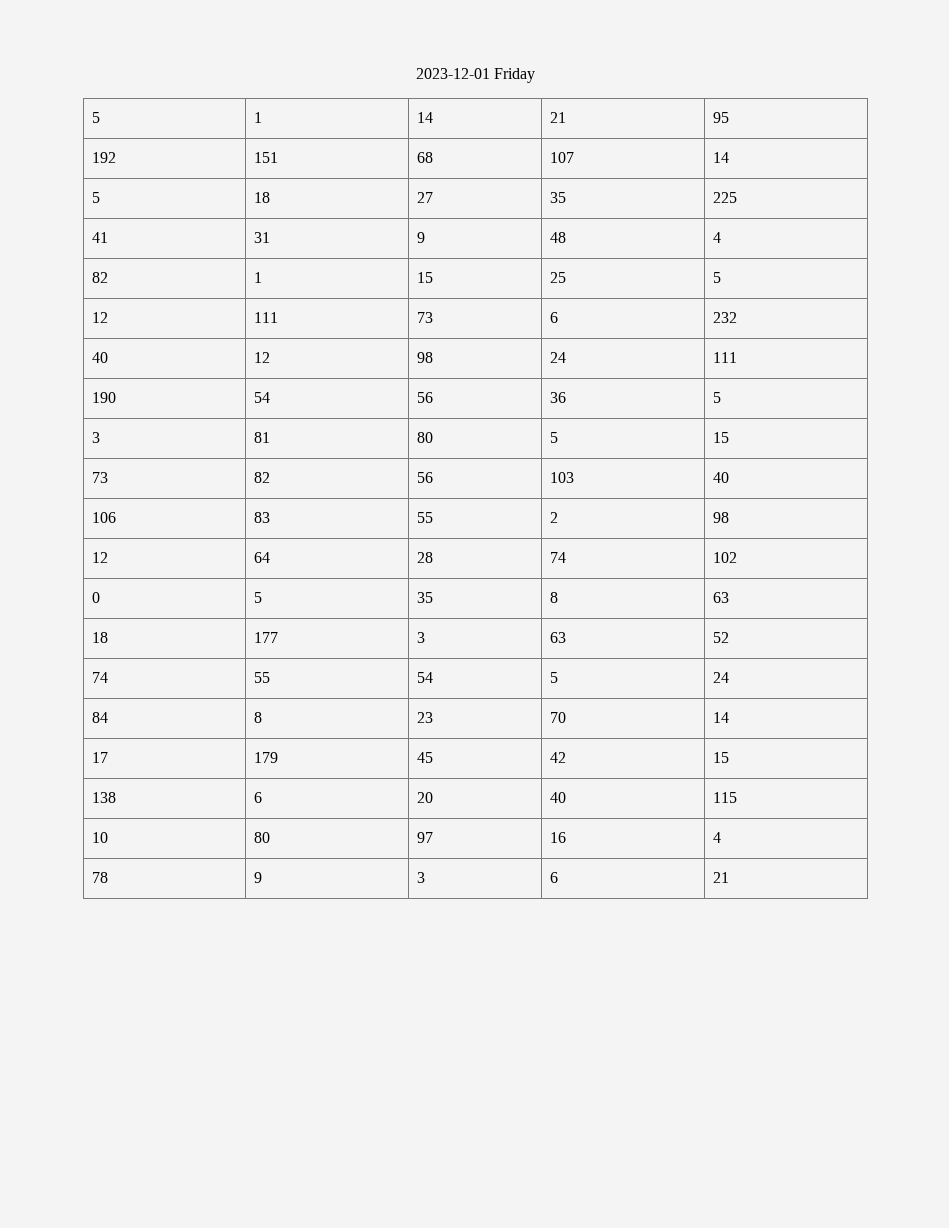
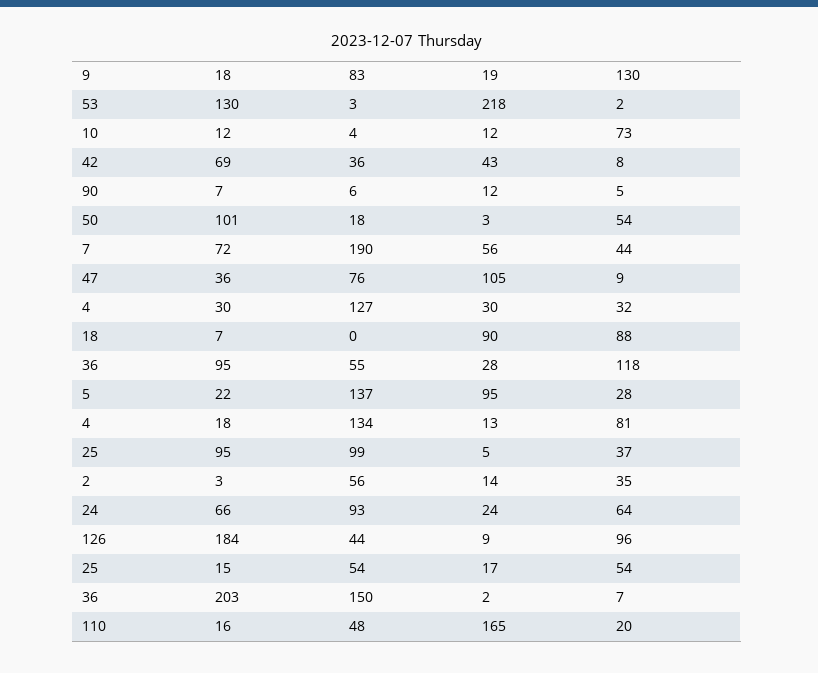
[415,68,536,83] [91,112,100,123] [253,112,262,123] [416,112,433,123] [549,112,566,123] [712,112,729,123] [91,152,116,163] [253,152,278,163] [416,152,433,163] [549,152,574,163] [712,152,729,163] [91,192,100,203] [253,192,270,203] [416,192,433,203] [549,192,566,203] [712,192,737,203] [91,232,108,243] [253,232,270,243] [416,232,425,243] [549,232,566,243] [712,232,721,243] [91,272,108,283] [253,272,262,283] [416,272,433,283] [549,272,566,283] [712,272,721,283] [91,312,108,323] [253,312,278,323] [416,312,433,323] [549,312,558,323] [712,312,737,323] [91,352,108,363] [253,352,270,363] [416,352,433,363] [549,352,566,363] [712,352,737,363] [91,392,116,403] [253,392,270,403] [416,392,433,403] [549,392,566,403] [712,392,721,403] [91,432,100,443] [253,432,270,443] [416,432,433,443] [549,432,558,443] [712,432,729,443] [91,472,108,483] [253,472,270,483] [416,472,433,483] [549,472,574,483] [712,472,729,483] [91,512,116,523] [253,512,270,523] [416,512,433,523] [549,512,558,523] [712,512,729,523] [91,552,108,563] [253,552,270,563] [416,552,433,563] [549,552,566,563] [712,552,737,563] [91,592,100,603] [253,592,262,603] [416,592,433,603] [549,592,558,603] [712,592,729,603] [91,632,108,643] [253,632,278,643] [416,632,425,643] [549,632,566,643] [712,632,729,643] [91,672,108,683] [253,672,270,683] [416,672,433,683] [549,672,558,683] [712,672,729,683] [91,712,108,723] [253,712,262,723] [416,712,433,723] [549,712,566,723] [712,712,729,723] [91,752,108,763] [253,752,278,763] [416,752,433,763] [549,752,566,763] [712,752,729,763] [91,792,116,803] [253,792,262,803] [416,792,433,803] [549,792,566,803] [712,792,737,803] [91,832,108,843] [253,832,270,843] [416,832,433,843] [549,832,566,843] [712,832,721,843] [91,872,108,883] [253,872,262,883] [416,872,425,883] [549,872,558,883] [712,872,729,883] 2023-12-01 Friday // 5 | 1 | 14 | 21 | 95 // 192 | 151 | 68 | 107 | 14 // 5 | 18 | 27 | 35 | 225 // 41 | 31 | 9 | 48 | 4 // 82 | 1 | 15 | 25 | 5 // 12 | 111 | 73 | 6 | 232 // 40 | 12 | 98 | 24 | 111 // 190 | 54 | 56 | 36 | 5 // 3 | 81 | 80 | 5 | 15 // 73 | 82 | 56 | 103 | 40 // 106 | 83 | 55 | 2 | 98 // 12 | 64 | 28 | 74 | 102 // 0 | 5 | 35 | 8 | 63 // 18 | 177 | 3 | 63 | 52 // 74 | 55 | 54 | 5 | 24 // 84 | 8 | 23 | 70 | 14 // 17 | 179 | 45 | 42 | 15 // 138 | 6 | 20 | 40 | 115 // 10 | 80 | 97 | 16 | 4 // 78 | 9 | 3 | 6 | 21 -> [331,34,482,50] [81,70,90,80] [214,70,231,80] [348,70,365,80] [481,70,498,80] [615,70,640,80] [81,99,98,109] [214,99,239,109] [348,99,357,109] [481,99,506,109] [615,99,624,109] [81,128,98,138] [214,128,231,138] [348,128,357,138] [481,128,498,138] [615,128,632,138] [81,157,98,167] [214,157,231,167] [348,157,365,167] [481,157,498,167] [615,157,624,167] [81,186,98,196] [214,186,223,196] [348,186,357,196] [481,186,498,196] [615,186,624,196] [81,215,98,225] [214,215,239,225] [348,215,365,225] [481,215,490,225] [615,215,632,225] [81,244,90,254] [214,244,231,254] [348,244,373,254] [481,244,498,254] [615,244,632,254] [81,273,98,283] [214,273,231,283] [348,273,365,283] [481,273,506,283] [615,273,624,283] [81,302,90,312] [214,302,231,312] [348,302,373,312] [481,302,498,312] [615,302,632,312] [81,331,98,341] [214,331,223,341] [348,331,357,341] [481,331,498,341] [615,331,632,341] [81,360,98,370] [214,360,231,370] [348,360,365,370] [481,360,498,370] [615,360,640,370] [81,389,90,399] [214,389,231,399] [348,389,373,399] [481,389,498,399] [615,389,632,399] [81,418,90,428] [214,418,231,428] [348,418,373,428] [481,418,498,428] [615,418,632,428] [81,447,98,457] [214,447,231,457] [348,447,365,457] [481,447,490,457] [615,447,632,457] [81,476,90,486] [214,476,223,486] [348,476,365,486] [481,476,498,486] [615,476,632,486] [81,505,98,515] [214,505,231,515] [348,505,365,515] [481,505,498,515] [615,505,632,515] [81,534,106,544] [214,534,239,544] [348,534,365,544] [481,534,490,544] [615,534,632,544] [81,563,98,573] [214,563,231,573] [348,563,365,573] [481,563,498,573] [615,563,632,573] [81,592,98,602] [214,592,239,602] [348,592,373,602] [481,592,490,602] [615,592,624,602] [81,621,106,631] [214,621,231,631] [348,621,365,631] [481,621,506,631] [615,621,632,631] 2023-12-07 Thursday // 9 | 18 | 83 | 19 | 130 // 53 | 130 | 3 | 218 | 2 // 10 | 12 | 4 | 12 | 73 // 42 | 69 | 36 | 43 | 8 // 90 | 7 | 6 | 12 | 5 // 50 | 101 | 18 | 3 | 54 // 7 | 72 | 190 | 56 | 44 // 47 | 36 | 76 | 105 | 9 // 4 | 30 | 127 | 30 | 32 // 18 | 7 | 0 | 90 | 88 // 36 | 95 | 55 | 28 | 118 // 5 | 22 | 137 | 95 | 28 // 4 | 18 | 134 | 13 | 81 // 25 | 95 | 99 | 5 | 37 // 2 | 3 | 56 | 14 | 35 // 24 | 66 | 93 | 24 | 64 // 126 | 184 | 44 | 9 | 96 // 25 | 15 | 54 | 17 | 54 // 36 | 203 | 150 | 2 | 7 // 110 | 16 | 48 | 165 | 20

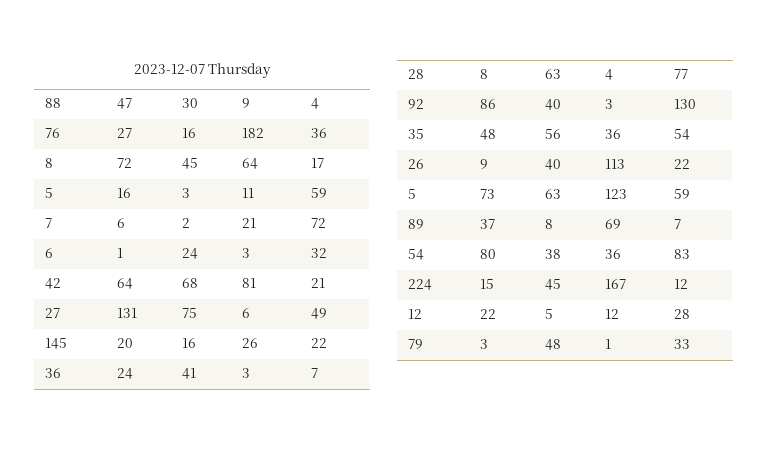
[81,70,90,80] [214,70,231,80] [348,70,365,80] [481,70,498,80] [615,70,640,80] [81,99,98,109] [214,99,239,109] [348,99,357,109] [481,99,506,109] [615,99,624,109] [81,128,98,138] [214,128,231,138] [348,128,357,138] [481,128,498,138] [615,128,632,138] [81,157,98,167] [214,157,231,167] [348,157,365,167] [481,157,498,167] [615,157,624,167] [81,186,98,196] [214,186,223,196] [348,186,357,196] [481,186,498,196] [615,186,624,196] [81,215,98,225] [214,215,239,225] [348,215,365,225] [481,215,490,225] [615,215,632,225] [81,244,90,254] [214,244,231,254] [348,244,373,254] [481,244,498,254] [615,244,632,254] [81,273,98,283] [214,273,231,283] [348,273,365,283] [481,273,506,283] [615,273,624,283] [81,302,90,312] [214,302,231,312] [348,302,373,312] [481,302,498,312] [615,302,632,312] [81,331,98,341] [214,331,223,341] [348,331,357,341] [481,331,498,341] [615,331,632,341] [81,360,98,370] [214,360,231,370] [348,360,365,370] [481,360,498,370] [615,360,640,370] [81,389,90,399] 9 | 18 | 83 | 19 | 130 // 53 | 130 | 3 | 218 | 2 // 10 | 12 | 4 | 12 | 73 // 42 | 69 | 36 | 43 | 8 // 90 | 7 | 6 | 12 | 5 // 50 | 101 | 18 | 3 | 54 // 7 | 72 | 190 | 56 | 44 // 47 | 36 | 76 | 105 | 9 // 4 | 30 | 127 | 30 | 32 // 18 | 7 | 0 | 90 | 88 // 36 | 95 | 55 | 28 | 118 // 5 -> [44,98,61,108] [116,98,132,109] [181,98,198,108] [241,98,250,108] [310,98,319,109] [44,128,60,138] [116,128,132,138] [181,128,196,138] [241,128,264,138] [310,128,327,138] [44,158,53,168] [116,158,132,168] [181,158,198,169] [241,158,258,169] [310,158,324,168] [44,188,53,198] [116,188,131,198] [181,188,190,198] [241,188,254,198] [310,188,327,198] [44,218,52,228] [116,218,125,228] [181,218,190,228] [241,218,256,228] [310,218,326,228] [44,248,53,258] [116,248,123,258] [181,248,198,259] [241,248,250,258] [310,248,327,258] [44,278,61,289] [116,278,133,289] [181,278,198,288] [241,278,256,288] [310,278,325,288] [44,308,60,318] [116,308,137,318] [181,308,197,318] [241,308,250,318] [310,308,327,319] [44,338,67,349] [116,338,133,348] [181,338,196,348] [241,338,258,348] [310,338,327,348] [44,368,61,378] [116,368,133,379] [181,368,196,379] [241,368,250,378] [310,368,318,378] [407,69,424,79] [479,69,488,79] [544,69,561,79] [604,69,613,80] [673,69,688,79] [407,99,424,109] [479,99,496,109] [544,99,561,110] [604,99,613,109] [673,99,696,109] [407,129,424,139] [479,129,496,140] [544,129,561,139] [604,129,621,139] [673,129,690,140] [407,159,424,169] [479,159,488,169] [544,159,561,170] [604,159,625,169] [673,159,690,169] [407,189,416,199] [479,189,495,199] [544,189,561,199] [604,189,627,199] [673,189,690,199] [407,219,424,229] [479,219,495,229] [544,219,553,229] [604,219,621,229] [673,219,681,229] [407,249,424,260] [479,249,496,259] [544,249,561,259] [604,249,621,259] [673,249,690,259] [407,279,432,290] [479,279,494,289] [544,279,561,290] [604,279,626,289] [673,279,688,289] [407,309,422,319] 88 | 47 | 30 | 9 | 4 // 76 | 27 | 16 | 182 | 36 // 8 | 72 | 45 | 64 | 17 // 5 | 16 | 3 | 11 | 59 // 7 | 6 | 2 | 21 | 72 // 6 | 1 | 24 | 3 | 32 // 42 | 64 | 68 | 81 | 21 // 27 | 131 | 75 | 6 | 49 // 145 | 20 | 16 | 26 | 22 // 36 | 24 | 41 | 3 | 7 // 28 | 8 | 63 | 4 | 77 // 92 | 86 | 40 | 3 | 130 // 35 | 48 | 56 | 36 | 54 // 26 | 9 | 40 | 113 | 22 // 5 | 73 | 63 | 123 | 59 // 89 | 37 | 8 | 69 | 7 // 54 | 80 | 38 | 36 | 83 // 224 | 15 | 45 | 167 | 12 // 12
[348,389,373,399] [481,389,498,399] 137 | 95 -> [544,309,553,319] [604,309,619,319] 5 | 12
[81,418,90,428] [214,418,231,428] [348,418,373,428] [481,418,498,428] [615,418,632,428] [81,447,98,457] [214,447,231,457] [348,447,365,457] [481,447,490,457] [615,447,632,457] [81,476,90,486] [214,476,223,486] [348,476,365,486] [481,476,498,486] [615,476,632,486] [81,505,98,515] [214,505,231,515] [348,505,365,515] [481,505,498,515] [615,505,632,515] [81,534,106,544] [214,534,239,544] [348,534,365,544] [481,534,490,544] [615,534,632,544] [81,563,98,573] [214,563,231,573] [348,563,365,573] [481,563,498,573] [615,563,632,573] [81,592,98,602] [214,592,239,602] [348,592,373,602] [481,592,490,602] [615,592,624,602] [81,621,106,631] [214,621,231,631] [348,621,365,631] [481,621,506,631] [615,621,632,631] 4 | 18 | 134 | 13 | 81 // 25 | 95 | 99 | 5 | 37 // 2 | 3 | 56 | 14 | 35 // 24 | 66 | 93 | 24 | 64 // 126 | 184 | 44 | 9 | 96 // 25 | 15 | 54 | 17 | 54 // 36 | 203 | 150 | 2 | 7 // 110 | 16 | 48 | 165 | 20 -> [407,339,423,349] [479,339,488,349] [544,339,561,350] [604,339,611,349] [673,339,690,349] 79 | 3 | 48 | 1 | 33

